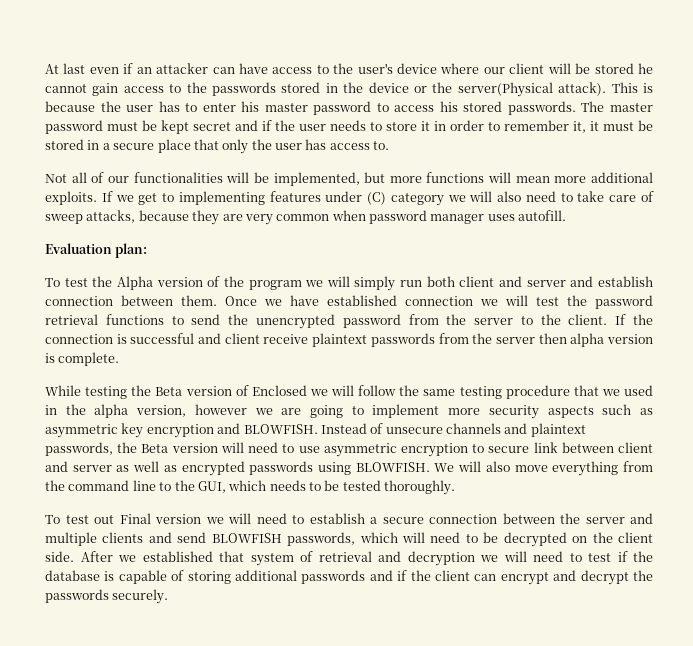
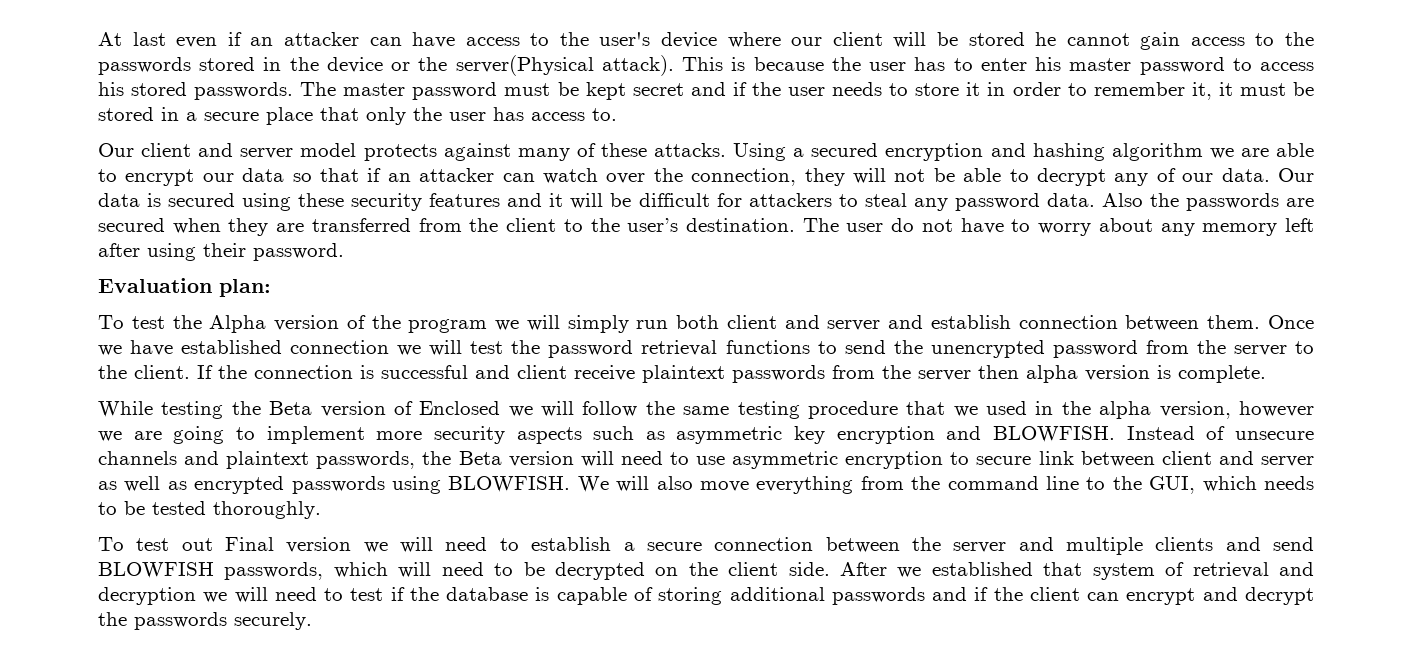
[45,172,654,186] [45,191,654,206] [45,210,567,225] Not all of our functionalities will be implemented, but more functions will mean more additional exploits. If we get to implementing features under (C) category we will also need to take care of sweep attacks, because they are very common when password manager uses autofill. -> [98,143,1314,161] [98,168,1314,186] [98,193,1314,211] [98,218,1315,236] [98,243,344,261] Our client and server model protects against many of these attacks. Using a secured encryption and hashing algorithm we are able to encrypt our data so that if an attacker can watch over the connection, they will not be able to decrypt any of our data. Our data is secured using these security features and it will be difficult for attackers to steal any password data. Also the passwords are secured when they are transferred from the client to the user’s destination. The user do not have to worry about any memory left after using their password.

